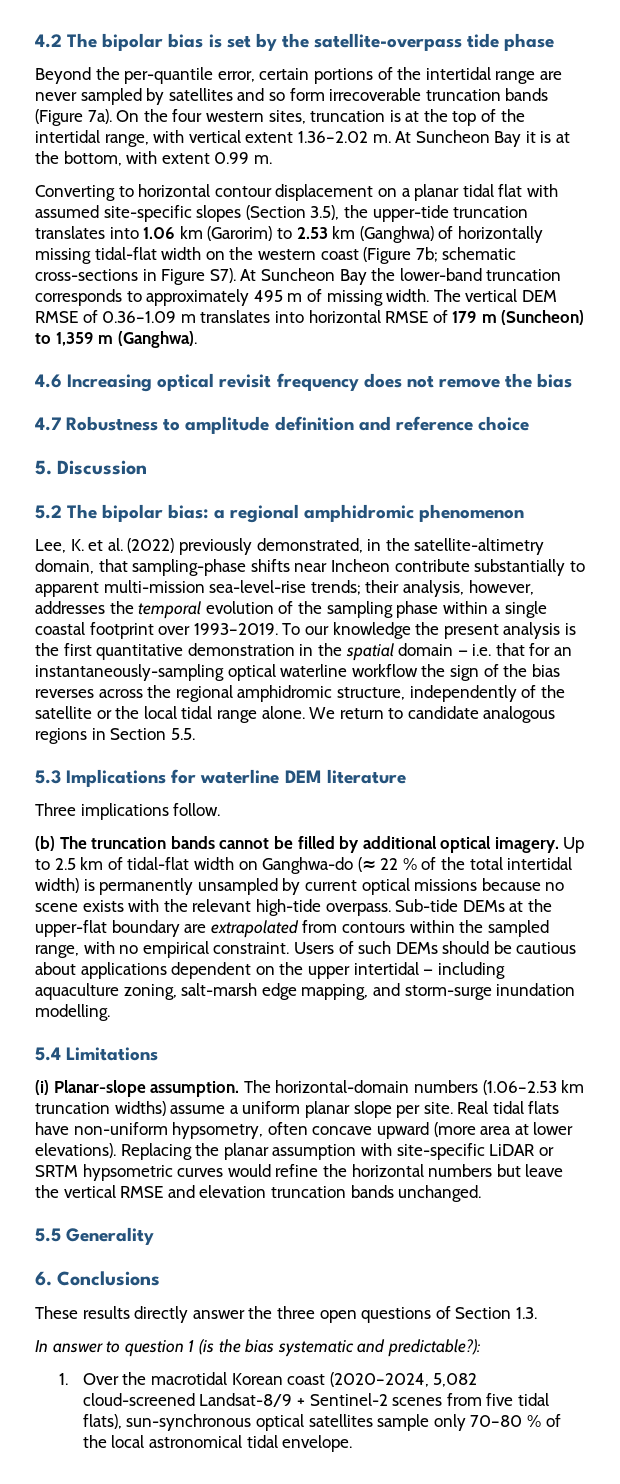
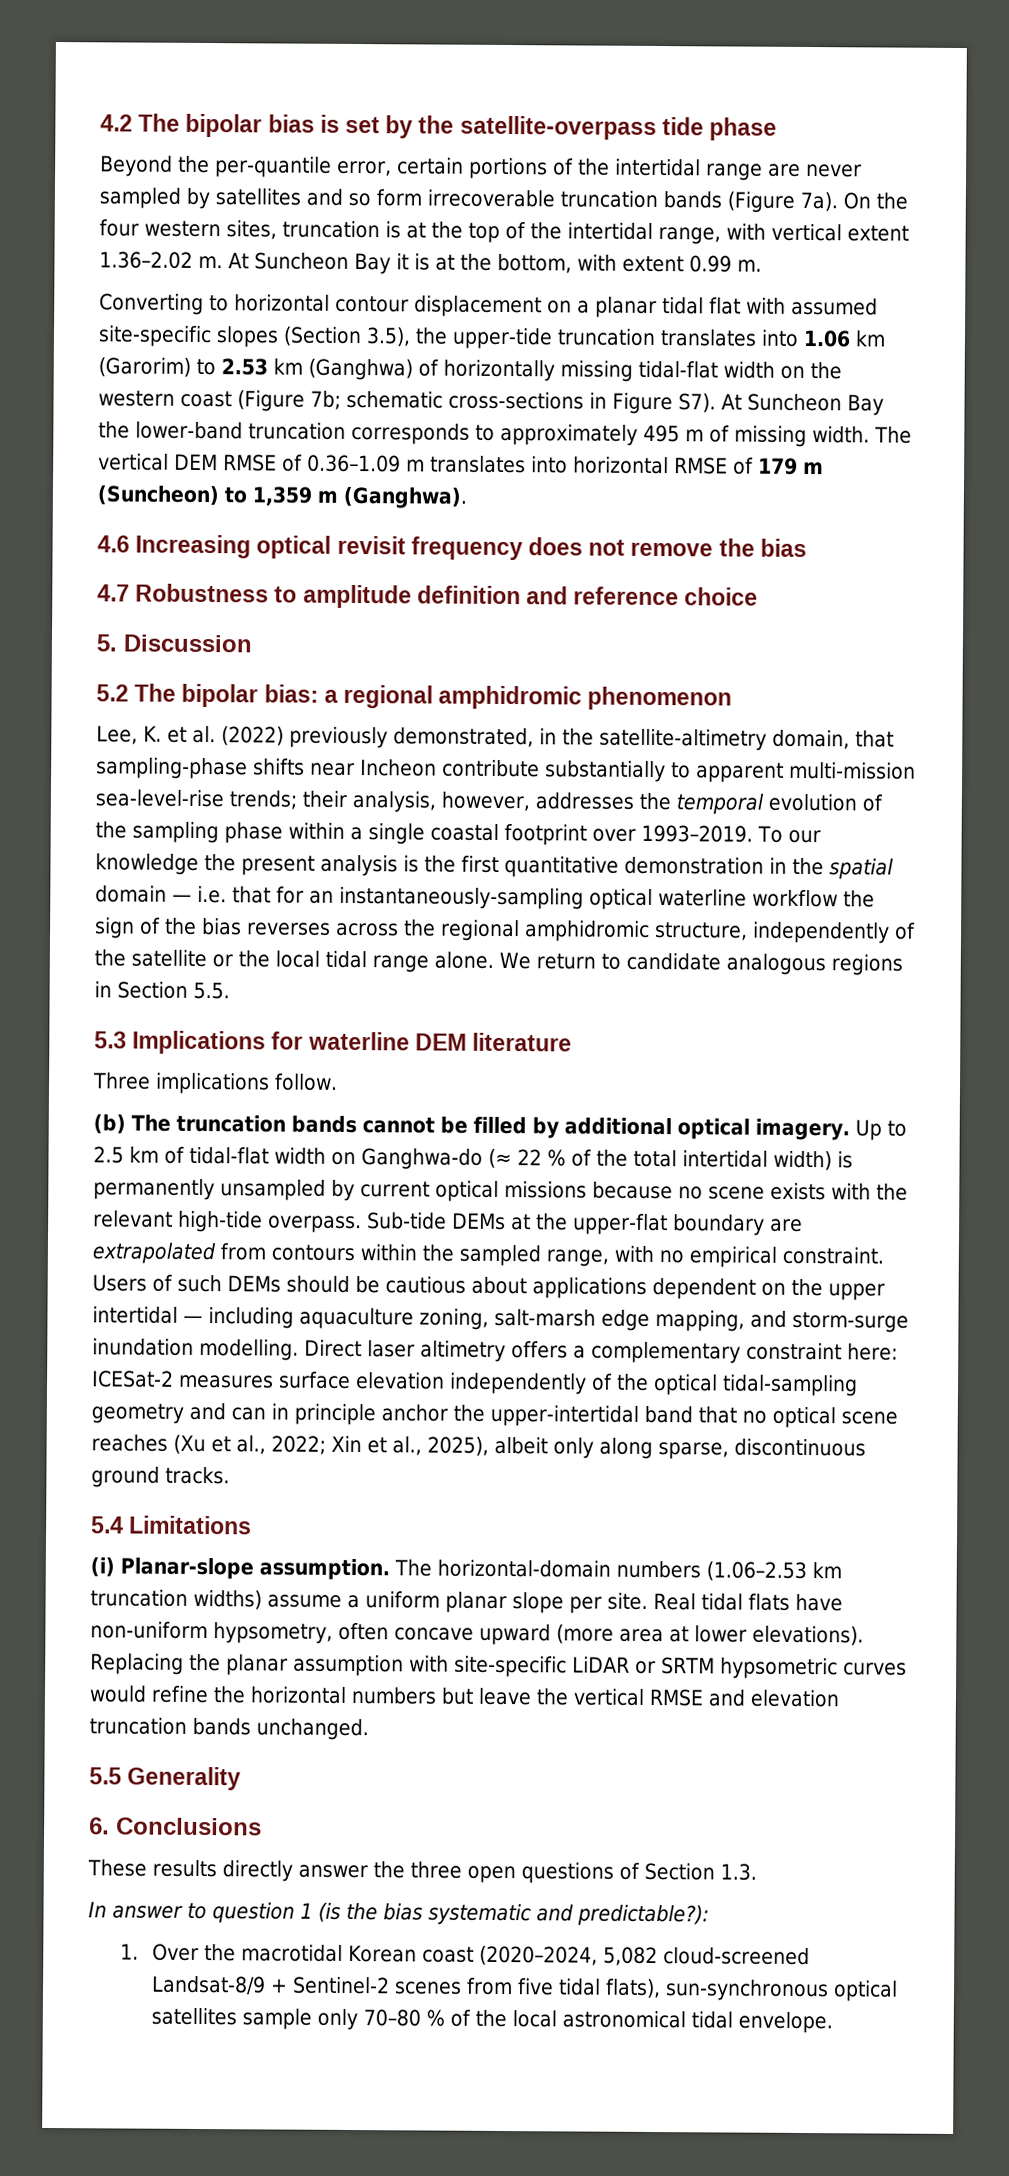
(110, 1012) none -> [304,1339,898,1364] [92,1370,858,1397] [91,1402,898,1429] [91,1434,866,1460] [91,1466,230,1488] Direct laser altimetry offers a complementary constraint here: ICESat-2 measures surface elevation independently of the optical tidal-sampling geometry and can in principle anchor the upper-intertidal band that no optical scene reaches (Xu et al., 2022; Xin et al., 2025), albeit only along sparse, discontinuous ground tracks.

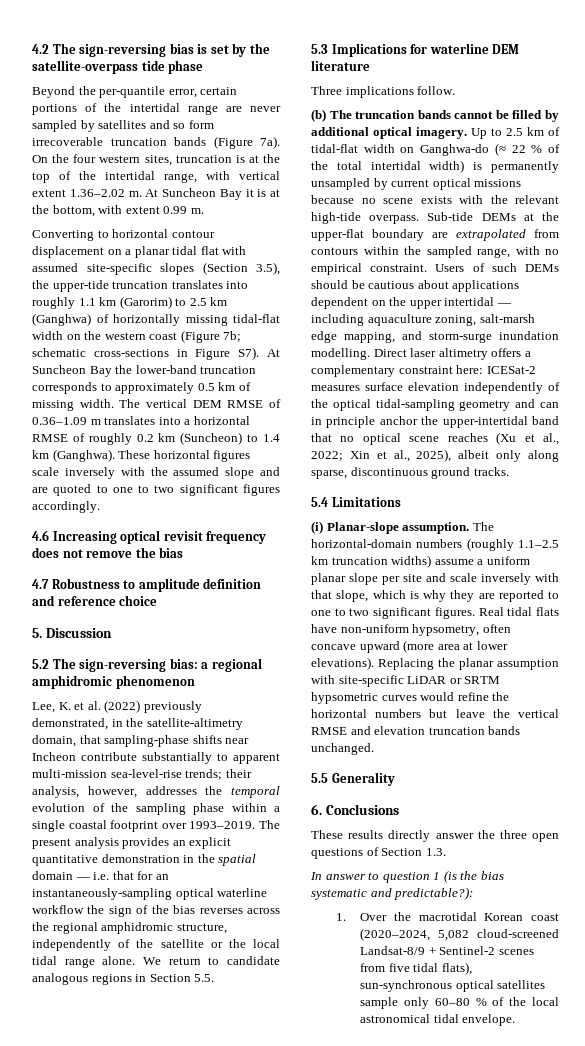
[185,113,263,138] bipolar -> [79,44,167,57] sign-reversing
[802,329,851,348] 1.06 -> [32,297,96,309] roughly 1.1
[221,358,268,376] 2.53 -> [189,298,207,306] 2.5
[642,424,704,443] 495 m -> [197,382,236,391] 0.5 km
(568, 465) none -> [184,419,191,425] a
[758,457,824,475] [97,485,467,509] 179 m (Suncheon) to 1,359 m (Ganghwa). -> [88,432,280,445] [32,449,251,462] [32,467,280,479] [32,484,280,496] [32,501,100,513] roughly 0.2 km (Suncheon) to 1.4 km (Ganghwa). These horizontal figures scale inversely with the assumed slope and are quoted to one to two significant figures accordingly.
[181,683,259,708] bipolar -> [79,659,167,672] sign-reversing
[757,825,821,844] [95,853,499,877] To our knowledge the present analysis is the first -> [259,820,280,829] [32,837,232,849] The present analysis provides an explicit
[706,1561,807,1582] (1.06–2.53 -> [466,538,559,551] (roughly 1.1–2.5
[607,1592,648,1610] site. -> [403,573,559,585] [311,590,559,602] [311,607,475,619] site and scale inversely with that slope, which is why they are reported to one to two significant figures.
[363,2009,422,2027] 70–80 -> [434,998,470,1006] 60–80

